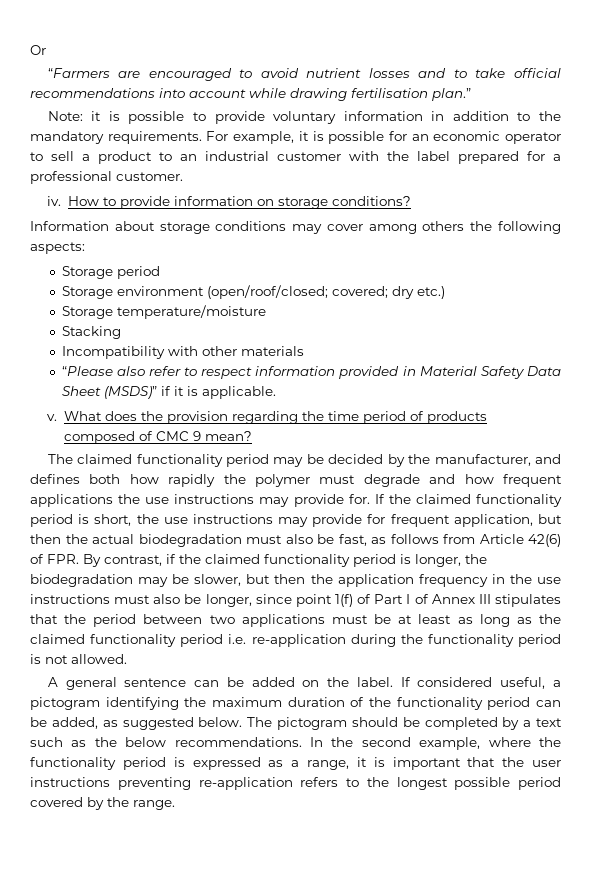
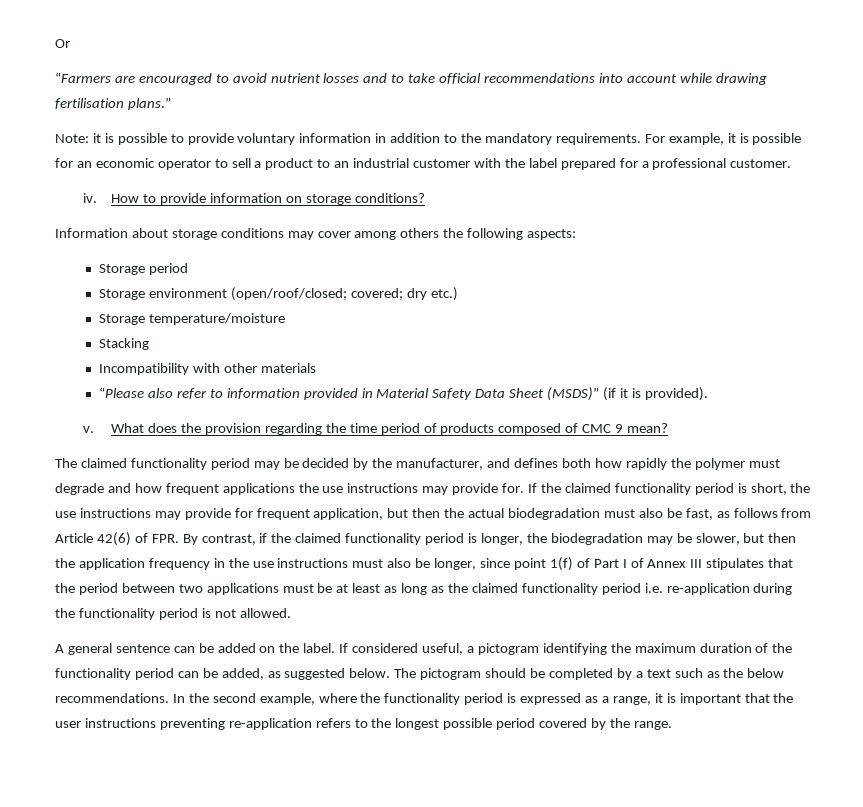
[432,88,471,101] plan.” -> [127,97,171,110] plans.”
[201,367,253,379] respect -> (223, 393) none
[160,386,276,399] if it is applicable. -> [603,387,708,401] (if it is provided).

